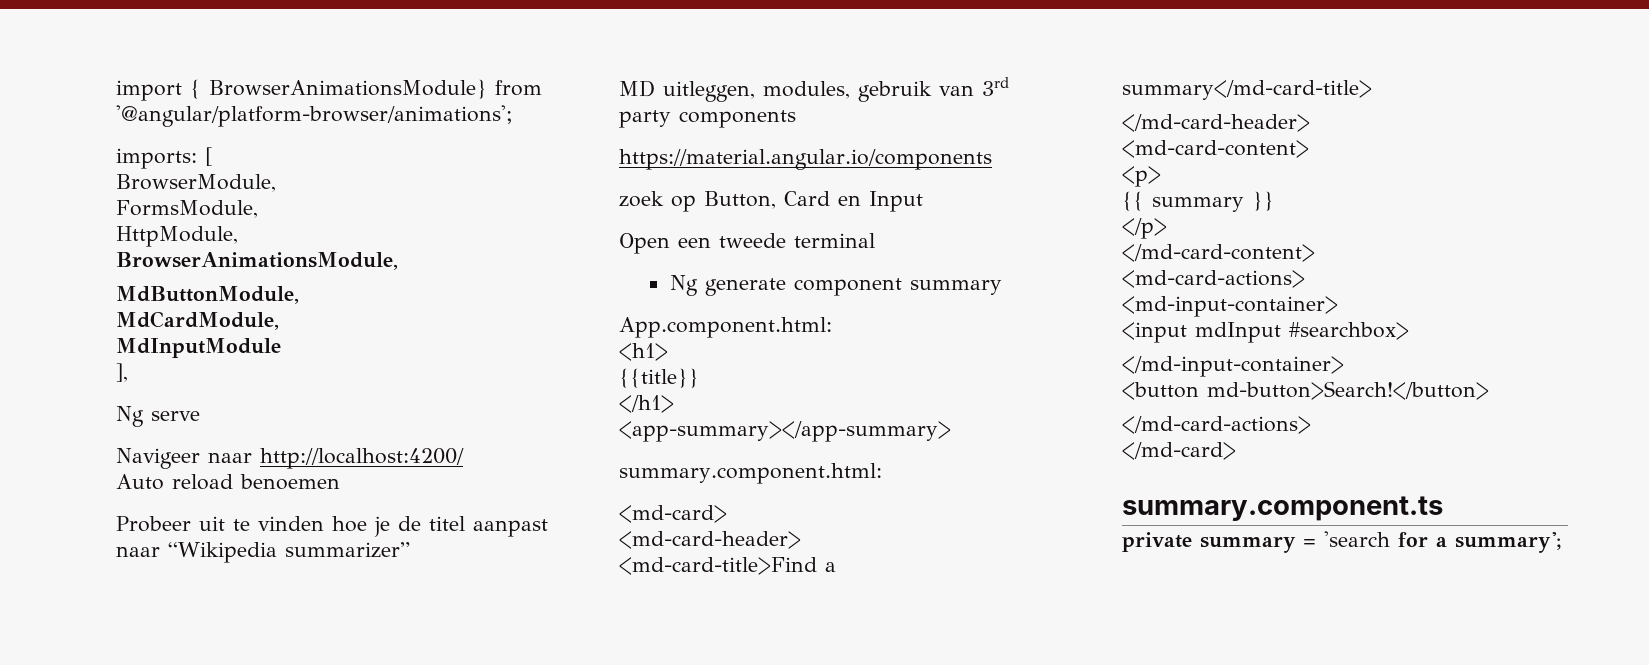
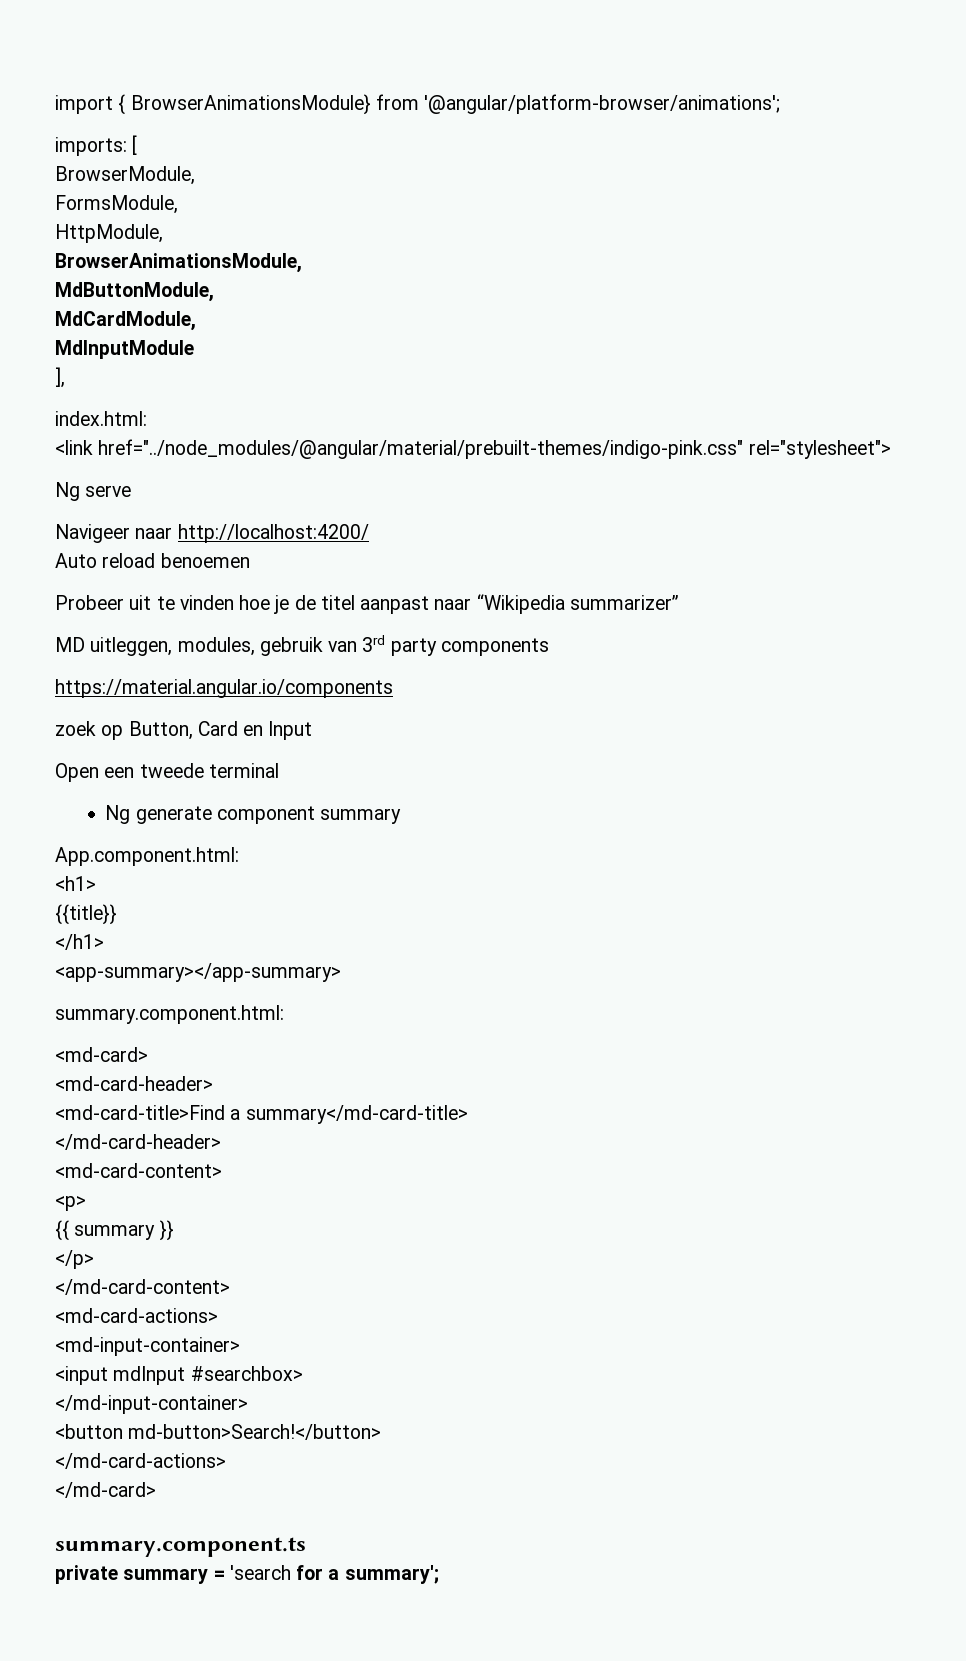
(128, 372) none -> [55,411,147,426] [55,439,891,459] // index.html: // <link href="../node_modules/@angular/material/prebuilt-themes/indigo-pink.css" rel="stylesheet">

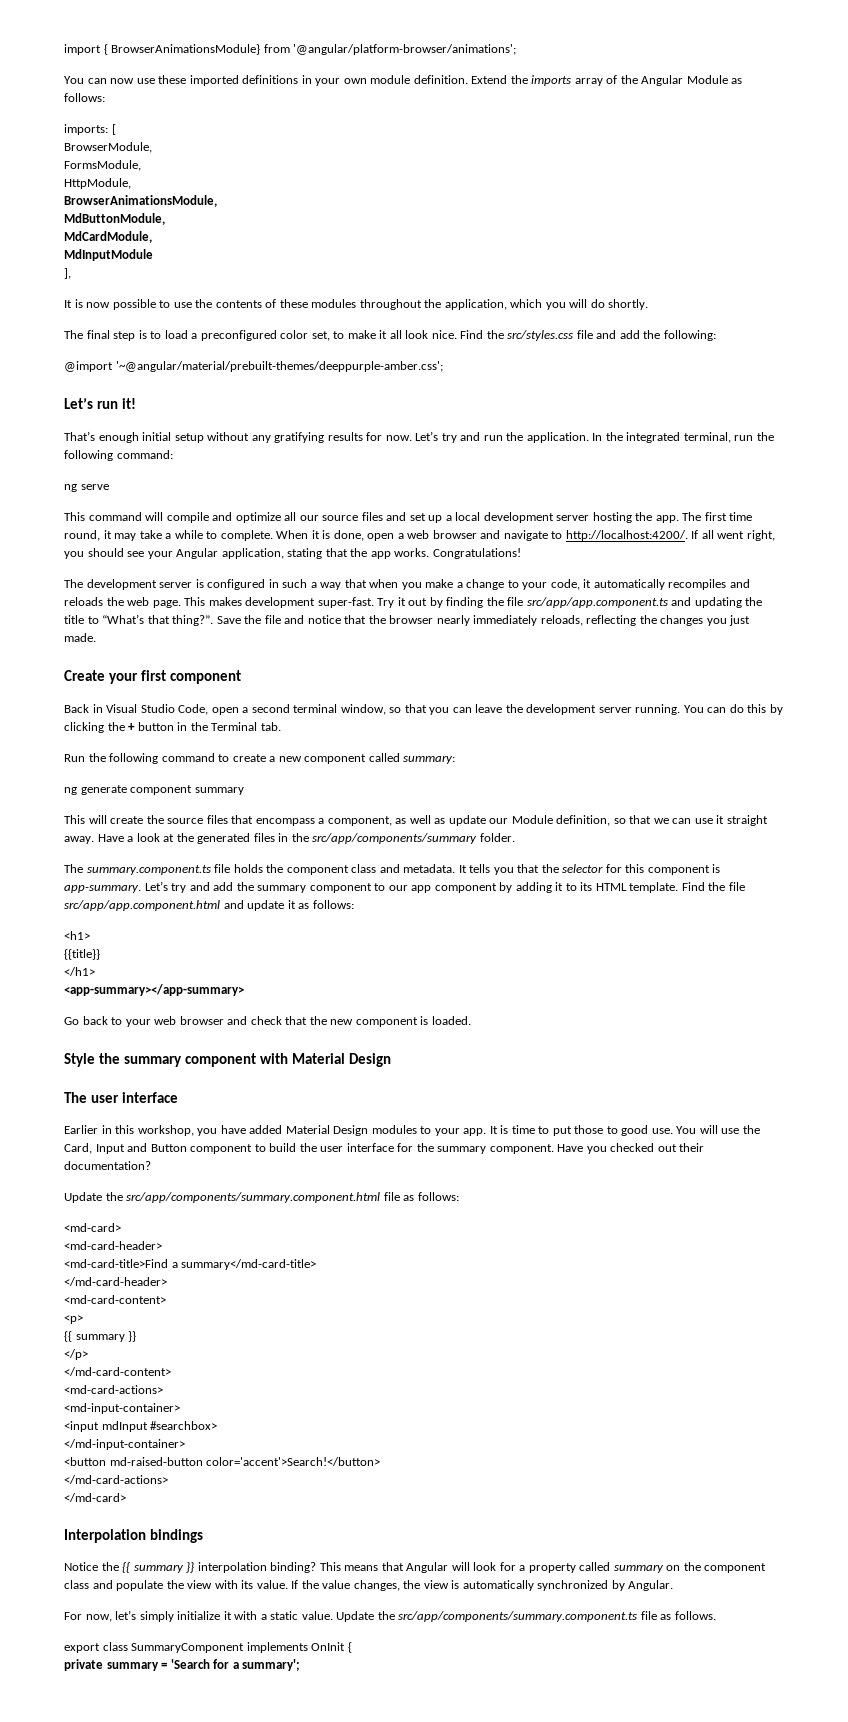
(781, 104) none -> [64,75,743,86] [64,93,105,102] // You can now use these imported definitions in your own module definition. Extend the imports array of the Angular Module as follows:
[55,411,147,426] [55,439,891,459] [55,482,132,501] [55,524,369,543] [55,553,250,568] [55,594,679,614] [55,635,549,656] [55,679,393,698] [55,721,313,740] [55,763,279,782] [105,805,402,824] [55,847,239,866] [55,876,96,891] [55,904,117,925] [55,934,104,950] [55,963,341,982] [55,1005,284,1024] index.html: // <link href="../node_modules/@angular/material/prebuilt-themes/indigo-pink.css" rel="stylesheet"> // Ng serve // Navigeer naar http://localhost:4200/ // Auto reload benoemen // Probeer uit te vinden hoe je de titel aanpast naar “Wikipedia summarizer” // MD uitleggen, modules, gebruik van 3rd party components // https://material.angular.io/components // zoek op Button, Card en Input // Open een tweede terminal // Ng generate component summary // App.component.html: // <h1> // {{title}} // </h1> // <app-summary></app-summary> // summary.component.html: -> [64,299,649,310] [64,330,716,341] [64,361,443,372] [64,398,137,409] [64,431,774,443] [64,450,173,461] [64,484,109,492] [64,512,753,523] [64,530,775,541] [64,548,521,559] [64,579,750,590] [64,597,763,608] [64,614,751,626] [64,633,96,642] [64,670,242,684] [64,704,783,715] [64,722,281,733] [64,753,456,764] [64,785,244,795] [64,815,768,826] [64,833,515,844] [64,864,721,875] [64,881,745,893] [64,900,354,911] [64,931,90,940] [64,949,100,960] [64,967,95,976] [64,984,244,996] [64,1016,471,1027] [64,1053,392,1067] [64,1092,178,1103] [64,1125,760,1136] [64,1143,705,1154] [64,1161,151,1170] [64,1192,459,1203] It is now possible to use the contents of these modules throughout the application, which you will do shortly. // The final step is to load a preconfigured color set, to make it all look nice. Find the src/styles.css file and add the following: // @import '~@angular/material/prebuilt-themes/deeppurple-amber.css'; // Let’s run it! // That’s enough initial setup without any gratifying results for now. Let’s try and run the application. In the integrated terminal, run the following command: // ng serve // This command will compile and optimize all our source files and set up a local development server hosting the app. The first time round, it may take a while to complete. When it is done, open a web browser and navigate to http://localhost:4200/. If all went right, you should see your Angular application, stating that the app works. Congratulations! // The development server is configured in such a way that when you make a change to your code, it automatically recompiles and reloads the web page. This makes development super-fast. Try it out by finding the file src/app/app.component.ts and updating the title to “What’s that thing?”. Save the file and notice that the browser nearly immediately reloads, reflecting the changes you just made. // Create your first component // Back in Visual Studio Code, open a second terminal window, so that you can leave the development server running. You can do this by clicking the + button in the Terminal tab. // Run the following command to create a new component called summary: // ng generate component summary // This will create the source files that encompass a component, as well as update our Module definition, so that we can use it straight away. Have a look at the generated files in the src/app/components/summary folder. // The summary.component.ts file holds the component class and metadata. It tells you that the selector for this component is app-summary. Let’s try and add the summary component to our app component by adding it to its HTML template. Find the file src/app/app.component.html and update it as follows: // <h1> // {{title}} // </h1> // <app-summary></app-summary> // Go back to your web browser and check that the new component is loaded. // Style the summary component with Material Design // The user interface // Earlier in this workshop, you have added Material Design modules to your app. It is time to put those to good use. You will use the Card, Input and Button component to build the user interface for the summary component. Have you checked out their documentation? // Update the src/app/components/summary.component.html file as follows:
[128,1424,382,1440] md-button>Search!</button> -> [109,1457,381,1466] md-raised-button color='accent'>Search!</button>
[55,1537,306,1557] summary.component.ts -> [64,1529,203,1543] [64,1562,767,1573] [64,1580,674,1591] [64,1610,716,1622] [64,1642,352,1653] Interpolation bindings // Notice the {{ summary }} interpolation binding? This means that Angular will look for a property called summary on the component class and populate the view with its value. If the value changes, the view is automatically synchronized by Angular. // For now, let’s simply initialize it with a static value. Update the src/app/components/summary.component.ts file as follows. // export class SummaryComponent implements OnInit {
[229,1565,291,1580] 'search -> [170,1659,210,1669] 'Search

